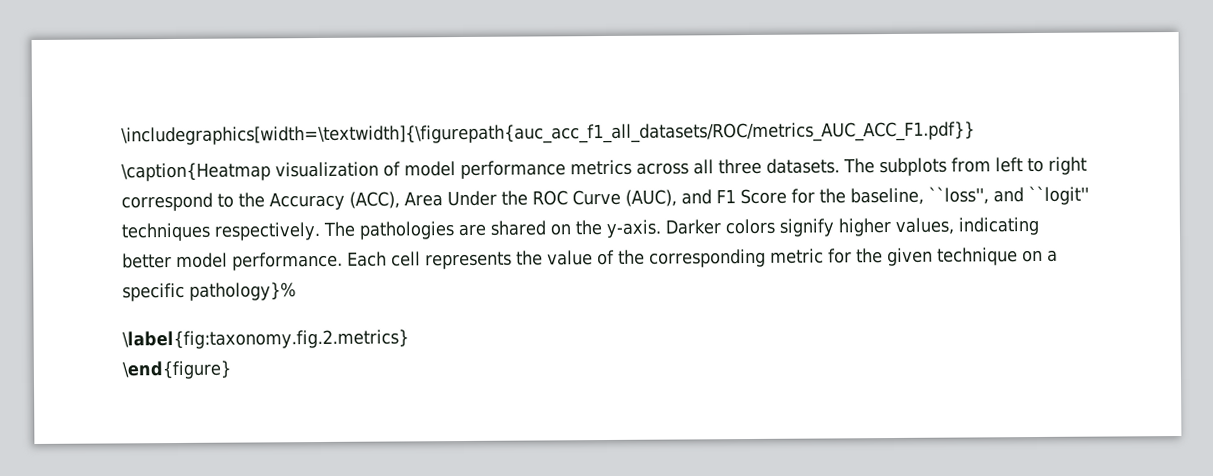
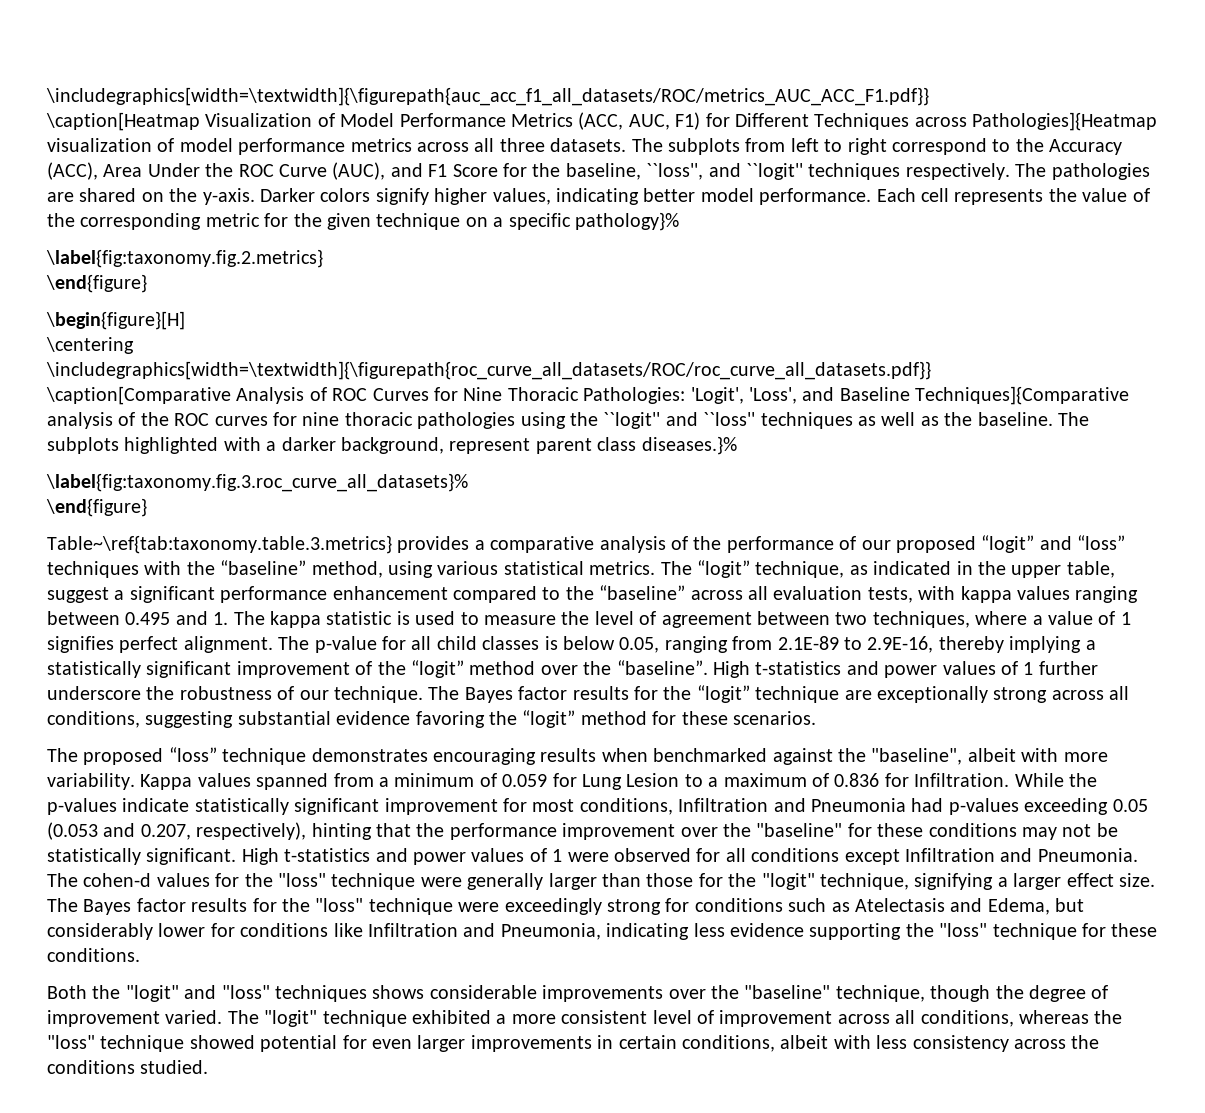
[121,162,271,182] \caption{Heatmap -> [46,112,1158,131] \caption[Heatmap Visualization of Model Performance Metrics (ACC, AUC, F1) for Different Techniques across Pathologies]{Heatmap
(231, 370) none -> [46,311,185,330] [46,337,134,354] [46,361,931,380] [46,386,1130,405] [47,412,1089,429] [47,436,737,455] [46,473,468,492] [46,498,147,517] [47,535,1126,554] [47,560,1115,578] [47,585,1139,603] [47,611,1131,628] [47,636,1096,653] [47,660,1098,678] [47,685,1130,703] [47,710,816,728] [47,747,1108,765] [47,773,1097,790] [47,798,1148,815] [47,822,1118,840] [47,848,1138,865] [47,873,1155,890] [47,898,1085,915] [47,923,1158,940] [47,948,140,962] [47,985,1109,1002] [47,1010,1123,1027] [47,1035,1100,1052] [47,1060,209,1074] // \begin{figure}[H] // \centering // \includegraphics[width=\textwidth]{\figurepath{roc_curve_all_datasets/ROC/roc_curve_all_datasets.pdf}} // \caption[Comparative Analysis of ROC Curves for Nine Thoracic Pathologies: 'Logit', 'Loss', and Baseline Techniques]{Comparative analysis of the ROC curves for nine thoracic pathologies using the ``logit'' and ``loss'' techniques as well as the baseline. The subplots highlighted with a darker background, represent parent class diseases.}% // \label{fig:taxonomy.fig.3.roc_curve_all_datasets}% // \end{figure} // Table~\ref{tab:taxonomy.table.3.metrics} provides a comparative analysis of the performance of our proposed “logit” and “loss” techniques with the “baseline” method, using various statistical metrics. The “logit” technique, as indicated in the upper table, suggest a significant performance enhancement compared to the “baseline” across all evaluation tests, with kappa values ranging between 0.495 and 1. The kappa statistic is used to measure the level of agreement between two techniques, where a value of 1 signifies perfect alignment. The p-value for all child classes is below 0.05, ranging from 2.1E-89 to 2.9E-16, thereby implying a statistically significant improvement of the “logit” method over the “baseline”. High t-statistics and power values of 1 further underscore the robustness of our technique. The Bayes factor results for the “logit” technique are exceptionally strong across all conditions, suggesting substantial evidence favoring the “logit” method for these scenarios. // The proposed “loss” technique demonstrates encouraging results when benchmarked against the "baseline", albeit with more variability. Kappa values spanned from a minimum of 0.059 for Lung Lesion to a maximum of 0.836 for Infiltration. While the p-values indicate statistically significant improvement for most conditions, Infiltration and Pneumonia had p-values exceeding 0.05 (0.053 and 0.207, respectively), hinting that the performance improvement over the "baseline" for these conditions may not be statistically significant. High t-statistics and power values of 1 were observed for all conditions except Infiltration and Pneumonia. The cohen-d values for the "loss" technique were generally larger than those for the "logit" technique, signifying a larger effect size. The Bayes factor results for the "loss" technique were exceedingly strong for conditions such as Atelectasis and Edema, but considerably lower for conditions like Infiltration and Pneumonia, indicating less evidence supporting the "loss" technique for these conditions. // Both the "logit" and "loss" techniques shows considerable improvements over the "baseline" technique, though the degree of improvement varied. The "logit" technique exhibited a more consistent level of improvement across all conditions, whereas the "loss" technique showed potential for even larger improvements in certain conditions, albeit with less consistency across the conditions studied.

